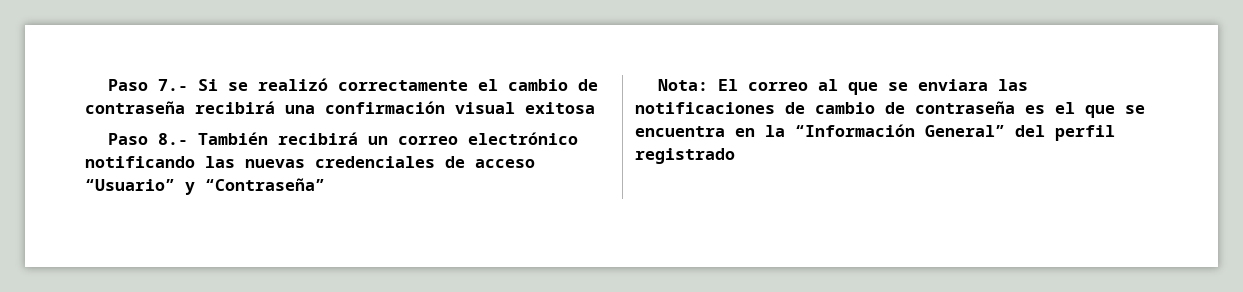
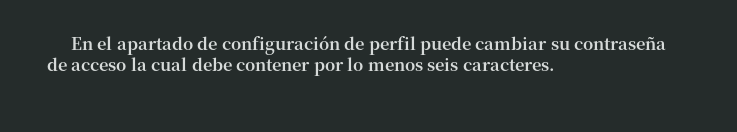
[108,78,599,91] [85,101,595,114] [108,132,579,145] [85,156,535,168] [85,178,325,195] [658,79,1029,95] [635,101,1145,118] [635,124,1115,141] [635,148,735,164] Paso 7.- Si se realizó correctamente el cambio de contraseña recibirá una confirmación visual exitosa // Paso 8.- También recibirá un correo electrónico notificando las nuevas credenciales de acceso “Usuario” y “Contraseña” // Nota: El correo al que se enviara las notificaciones de cambio de contraseña es el que se encuentra en la “Información General” del perfil registrado -> [70,36,667,55] [47,57,555,76] En el apartado de configuración de perfil puede cambiar su contraseña de acceso la cual debe contener por lo menos seis caracteres.

